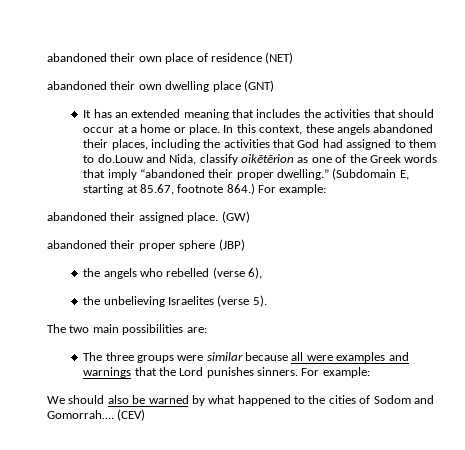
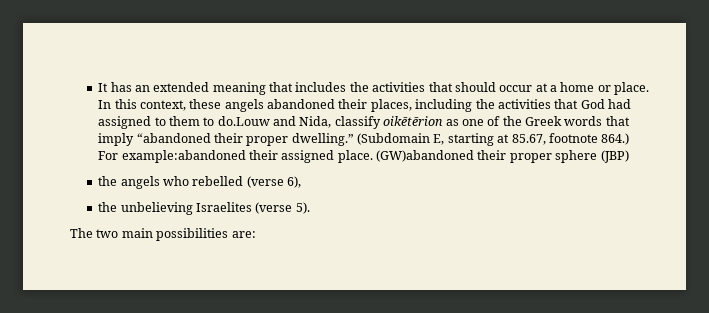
[47,52,294,64] [47,80,274,92] abandoned their own place of residence (NET) // abandoned their own dwelling place (GNT) // -> (98, 87) none
[279,184,327,195] [47,212,107,221] example: // abandoned -> [121,150,246,163] example:abandoned
[221,211,250,223] [47,240,107,249] (GW) // abandoned -> [376,150,475,162] (GW)abandoned
[83,352,409,363] [83,367,370,378] [47,395,434,406] [47,409,146,421] // The three groups were similar because all were examples and warnings that the Lord punishes sinners. For example: // We should also be warned by what happened to the cities of Sodom and Gomorrah…. (CEV) -> (256, 234) none

